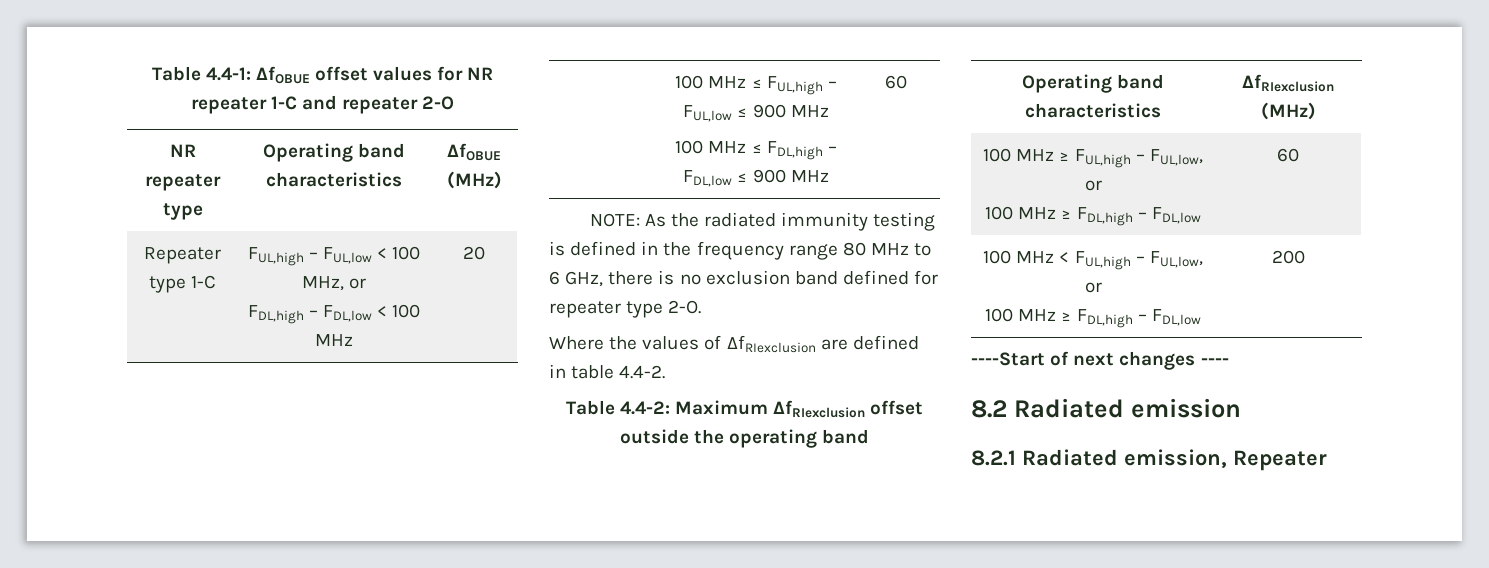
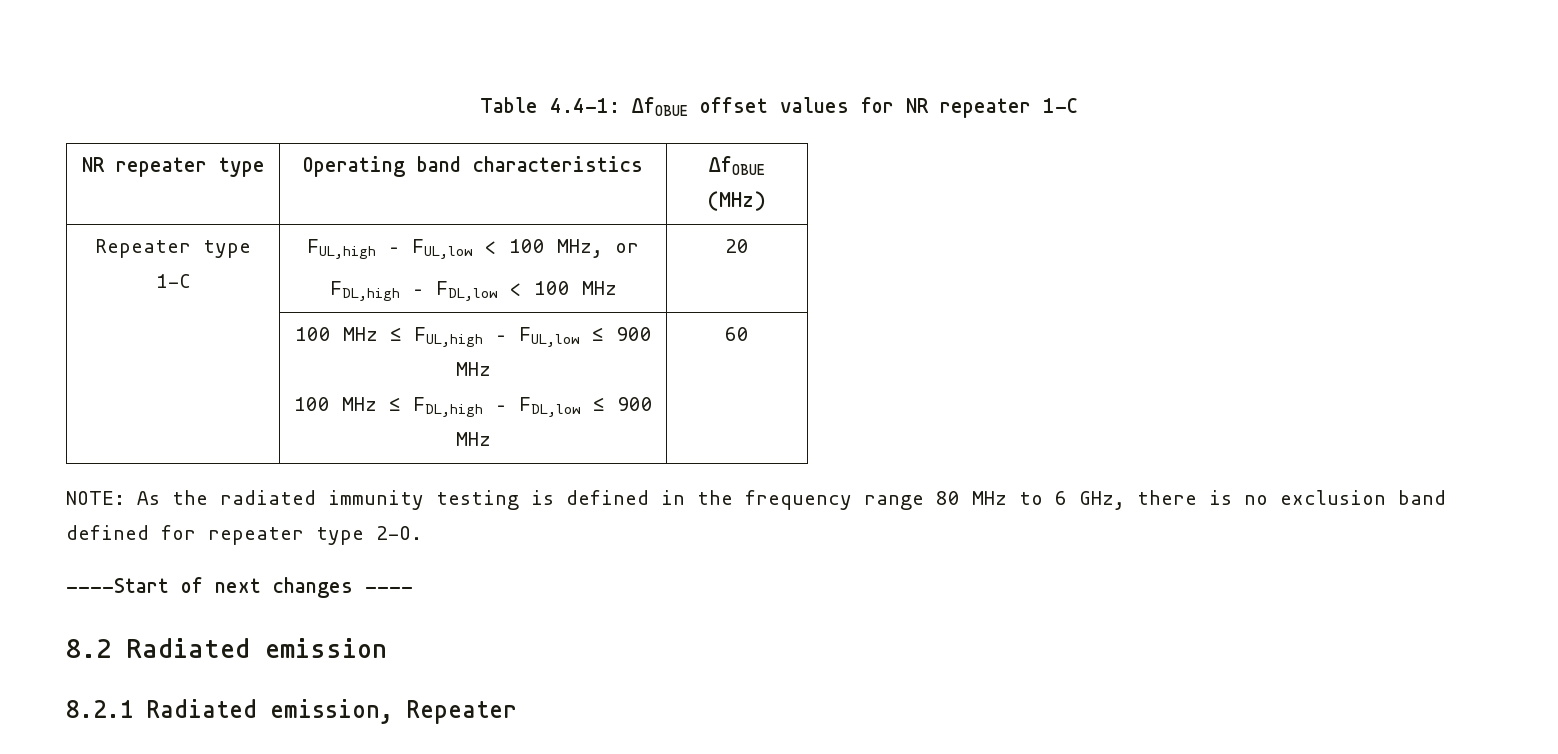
[302,95,455,114] and repeater 2-O -> (1078, 105) none
[549,335,919,353] [549,364,666,379] [565,400,924,418] [619,429,870,448] [1021,74,1165,93] [1025,103,1161,118] [1242,74,1334,92] [1260,102,1316,120] [983,148,1203,168] [1084,180,1102,191] [985,206,1201,226] [1277,148,1299,162] [983,250,1203,270] [1084,282,1102,293] [985,308,1201,328] [1271,250,1305,264] // Where the values of ΔfRIexclusion are defined in table 4.4-2. // Table 4.4-2: Maximum ΔfRIexclusion offset outside the operating band // Operating band characteristics | ΔfRIexclusion (MHz) // 100 MHz ≥ FUL,high – FUL,low, or // 100 MHz ≥ FDL,high – FDL,low | 60 // 100 MHz < FUL,high – FUL,low, or // 100 MHz ≥ FDL,high – FDL,low | 200 -> (422, 533) none

